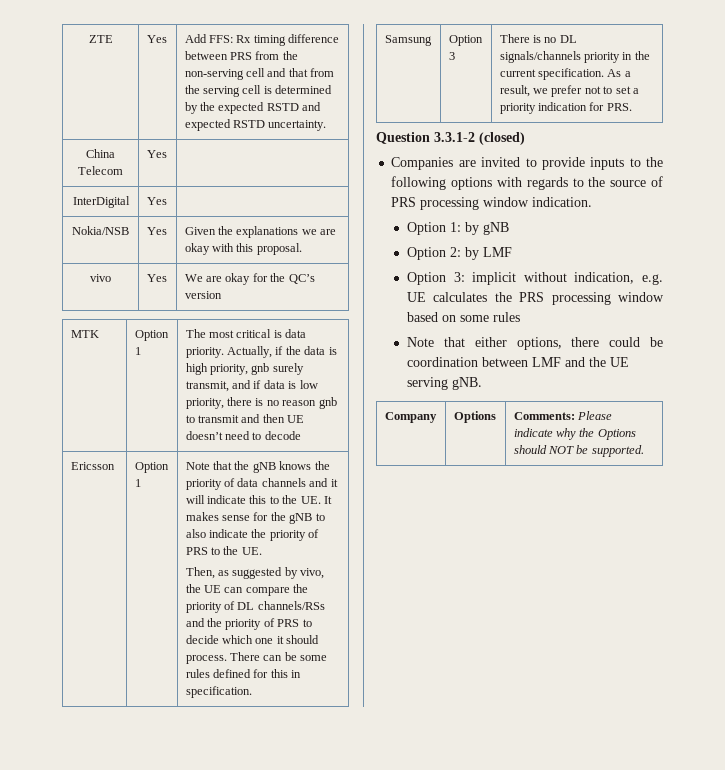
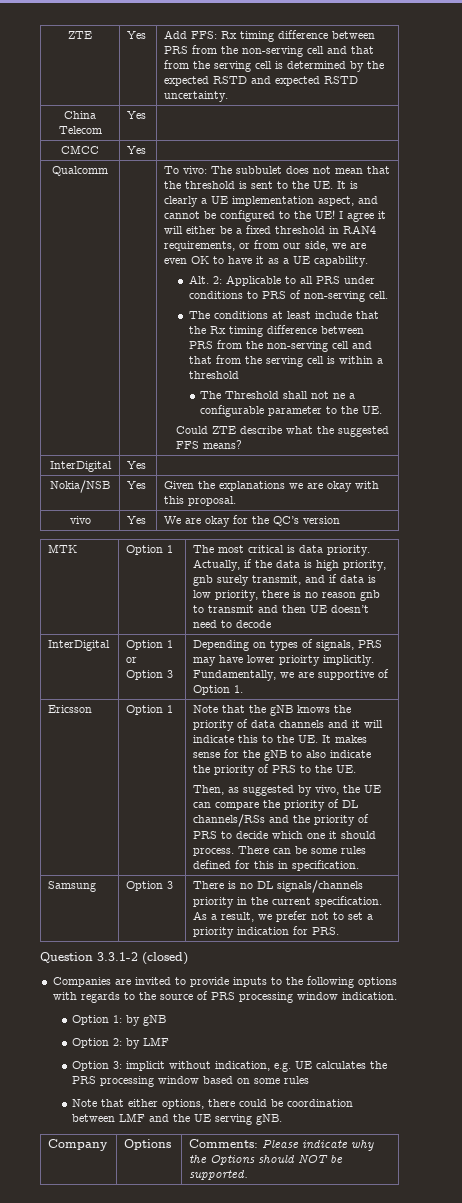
(167, 154) none -> [61,145,99,154] [127,146,147,154] [52,166,108,176] [164,166,391,174] [164,181,359,189] [164,196,379,207] [164,210,387,222] [164,225,377,234] [164,240,367,251] [164,256,369,267] [188,275,375,286] [188,290,388,302] [188,311,379,319] [188,325,364,337] [188,340,372,352] [188,355,383,367] [188,371,239,379] [200,391,356,399] [200,405,383,417] [175,426,389,437] [175,440,242,449] // CMCC | Yes | // Qualcomm | | To vivo: The subbulet does not mean that the threshold is sent to the UE. It is clearly a UE implementation aspect, and cannot be configured to the UE! I agree it will either be a fixed threshold in RAN4 requirements, or from our side, we are even OK to have it as a UE capability. // Alt. 2: Applicable to all PRS under conditions to PRS of non-serving cell. // The conditions at least include that the Rx timing difference between PRS from the non-serving cell and that from the serving cell is within a threshold // The Threshold shall not ne a configurable parameter to the UE. // Could ZTE describe what the suggested FFS means?
(301, 435) none -> [48,640,111,651] [126,640,174,650] [126,657,138,663] [126,670,174,680] [193,639,383,651] [193,655,375,666] [193,669,390,681] [193,685,244,695] // InterDigital | Option 1 or Option 3 | Depending on types of signals, PRS may have lower prioirty implicitly. Fundamentally, we are supportive of Option 1.

